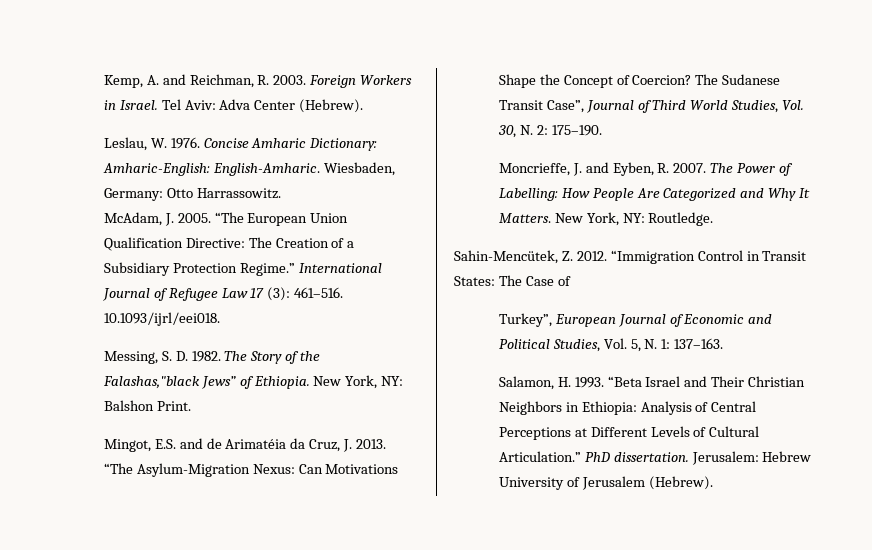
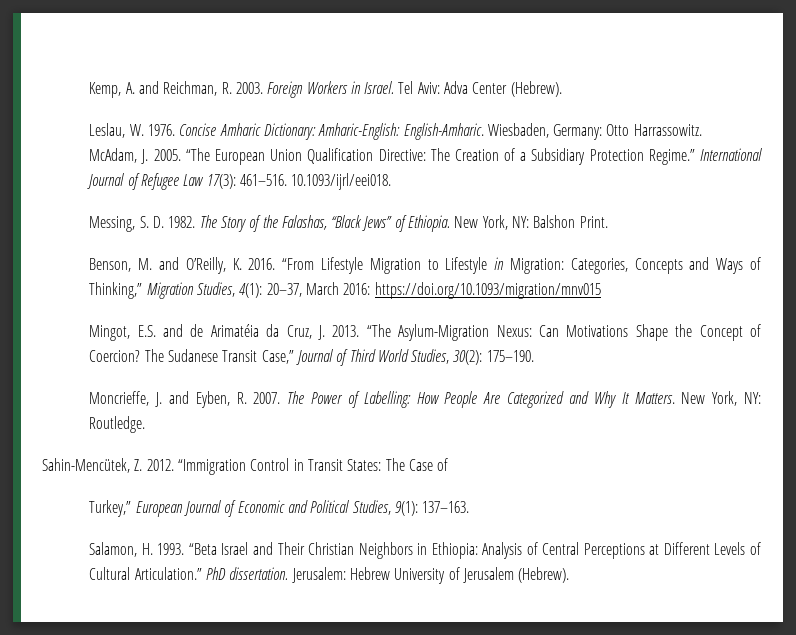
[250,287,291,301] 17 (3): -> [206,174,236,189] 17(3):
[102,376,200,389] Falashas,"black -> [281,215,363,230] Falashas, “Black
(191, 406) none -> [89,257,761,274] [89,282,601,299] // Benson, M. and O’Reilly, K. 2016. “From Lifestyle Migration to Lifestyle in Migration: Categories, Concepts and Ways of Thinking,” Migration Studies, 4(1): 20–37, March 2016: https://doi.org/10.1093/migration/mnv015
[546,100,584,113] Case”, -> [261,350,294,364] Case,”
[782,100,805,111] [497,125,548,138] Vol. 30, N. 2: -> [453,350,483,365] 30(2):
[498,313,552,327] Turkey”, -> [89,500,132,517] Turkey,”
[603,338,671,352] Vol. 5, N. 1: -> [394,501,418,516] 9(1):

